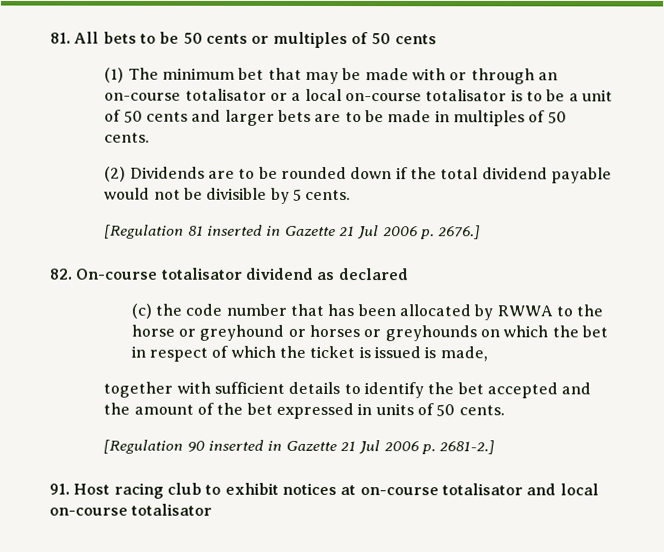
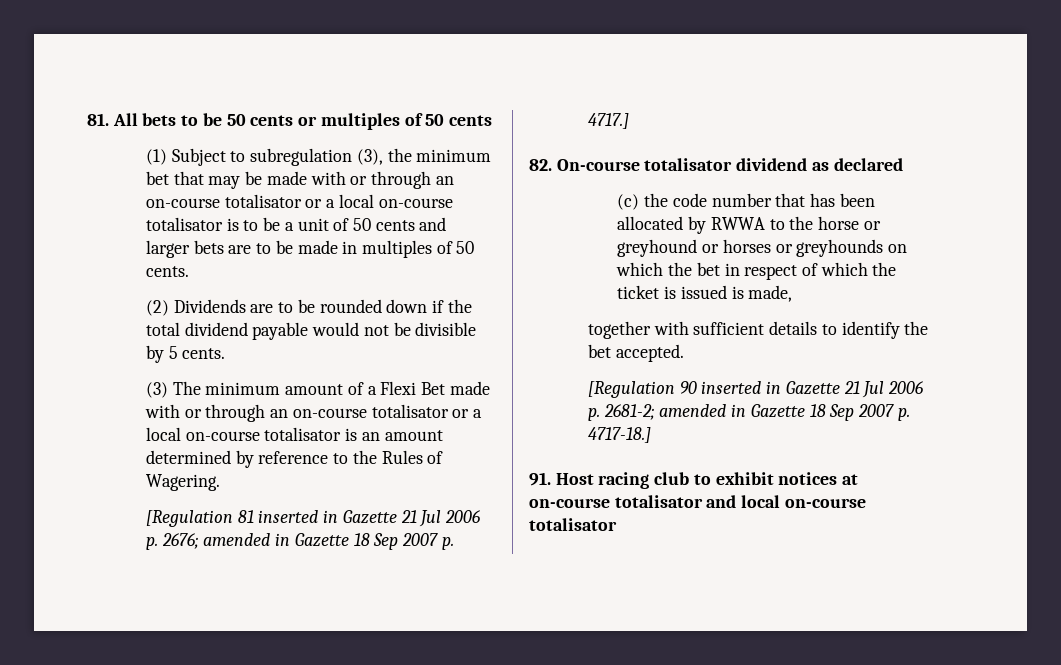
[127,67,159,80] The -> [171,148,412,166] Subject to subregulation (3), the
(352, 195) none -> [145,381,490,398] [144,404,483,422] [145,427,443,441] [145,450,444,468] [145,474,220,491] // (3) The minimum amount of a Flexi Bet made with or through an on-course totalisator or a local on-course totalisator is an amount determined by reference to the Rules of Wagering.
[438,225,482,240] 2676.] -> [161,533,454,550] [587,113,629,129] 2676; amended in Gazette 18 Sep 2007 p. 4717.]
[487,382,592,399] [103,402,505,420] accepted and the amount of the bet expressed in units of 50 cents. -> [615,344,684,362] accepted.
[439,440,496,455] 2681-2.] -> [603,404,910,421] [587,427,651,443] 2681-2; amended in Gazette 18 Sep 2007 p. 4717-18.]

